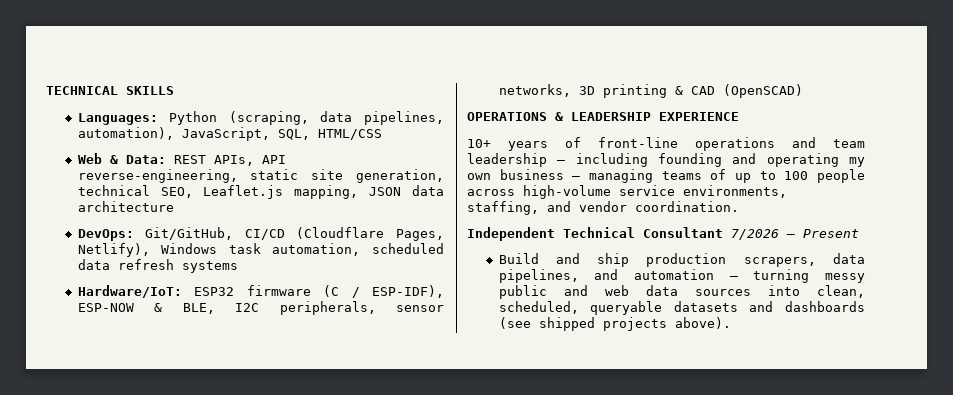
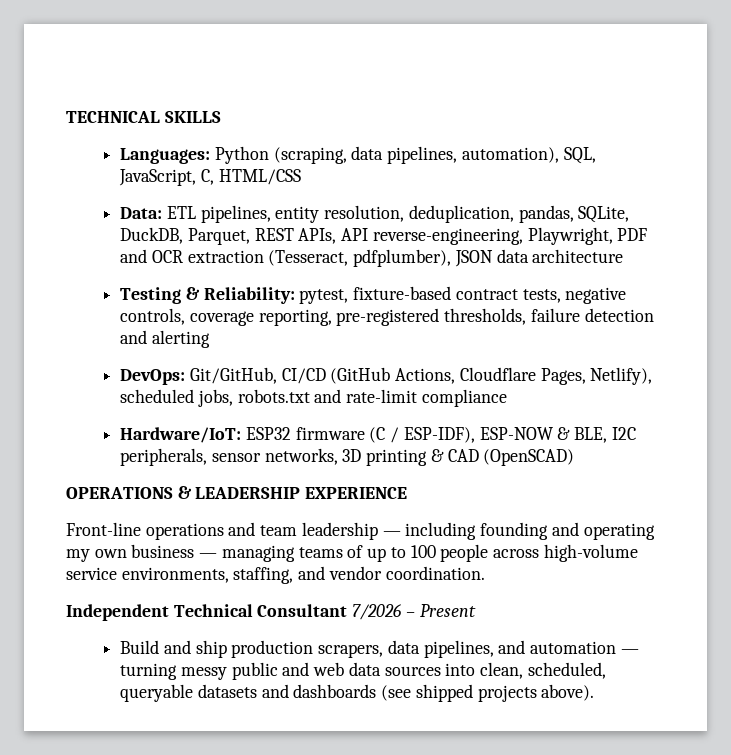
[181,127,382,141] [77,153,286,166] [77,169,444,183] [77,185,444,199] [77,201,174,212] [77,227,444,241] [77,243,444,257] [77,259,238,273] JavaScript, SQL, HTML/CSS // Web & Data: REST APIs, API reverse-engineering, static site generation, technical SEO, Leaflet.js mapping, JSON data architecture // DevOps: Git/GitHub, CI/CD (Cloudflare Pages, Netlify), Windows task automation, scheduled data refresh systems -> [563,147,596,164] [119,169,301,186] [120,205,630,223] [120,227,648,245] [120,249,624,267] [120,286,627,304] [120,308,654,326] [120,330,210,348] [120,367,653,385] [120,389,507,407] SQL, JavaScript, C, HTML/CSS // Data: ETL pipelines, entity resolution, deduplication, pandas, SQLite, DuckDB, Parquet, REST APIs, API reverse-engineering, Playwright, PDF and OCR extraction (Tesseract, pdfplumber), JSON data architecture // Testing & Reliability: pytest, fixture-based contract tests, negative controls, coverage reporting, pre-registered thresholds, failure detection and alerting // DevOps: Git/GitHub, CI/CD (GitHub Actions, Cloudflare Pages, Netlify), scheduled jobs, robots.txt and rate-limit compliance
[467,137,678,151] 10+ years of front-line -> [66,522,141,536] Front-line

